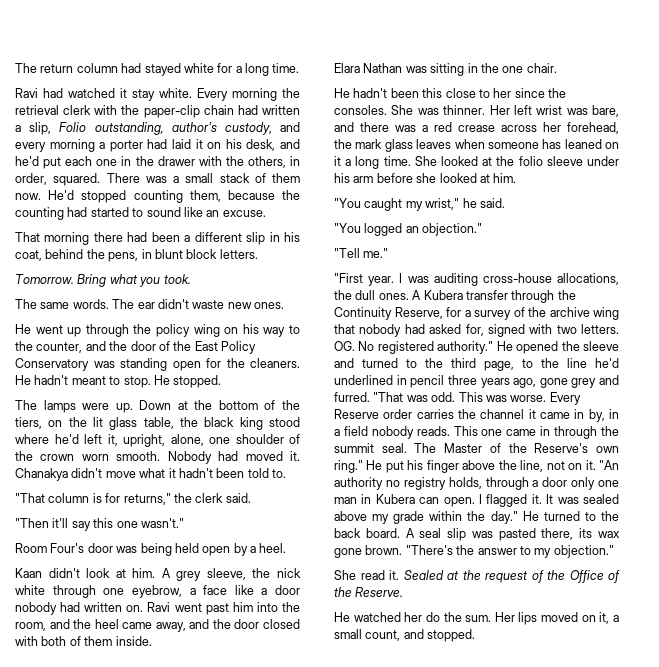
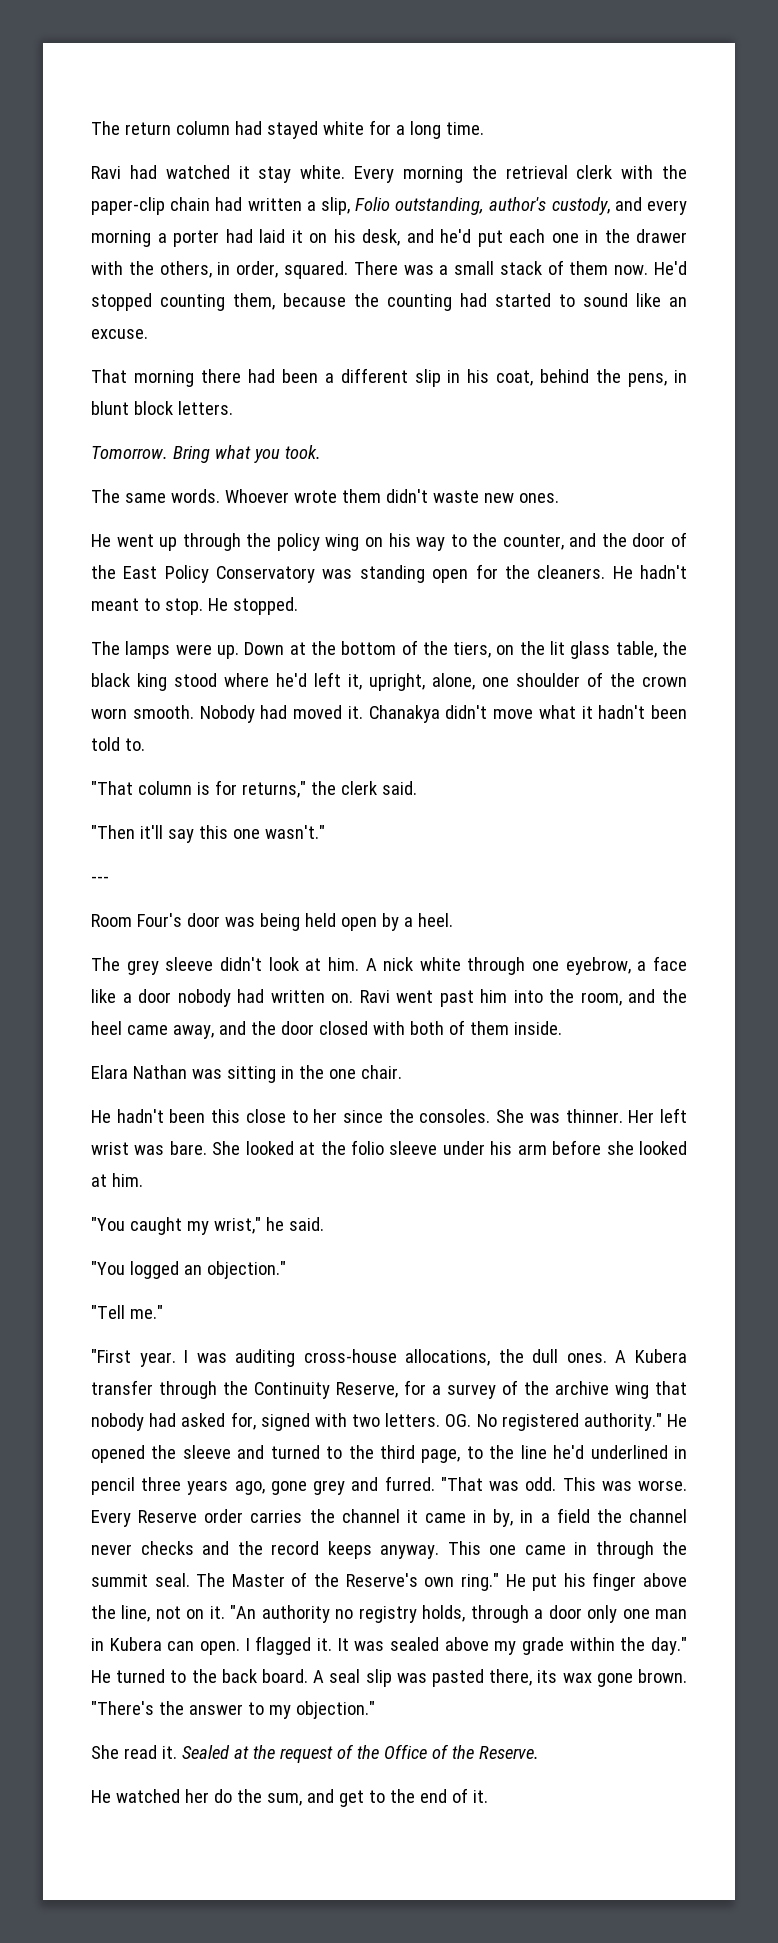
[112,299,155,309] The ear -> [224,489,381,503] Whoever wrote them
(184, 523) none -> [91,876,109,883] // ---
[15,568,42,578] Kaan -> [91,957,214,975] The grey sleeve
[176,568,271,581] grey sleeve, the -> (377, 964) none
[592,105,619,117] [334,122,619,134] [334,139,619,152] [334,156,411,169] bare, and there was a red crease across her forehead, the mark glass leaves when someone has leaned on it a long time. -> [169,1141,207,1155] bare.
[371,426,450,439] nobody reads. -> [596,1509,688,1523] [91,1541,439,1559] the channel never checks and the record keeps anyway.
[465,612,619,625] [334,629,476,642] sum. Her lips moved on it, a small count, and stopped. -> [266,1788,488,1807] sum, and get to the end of it.

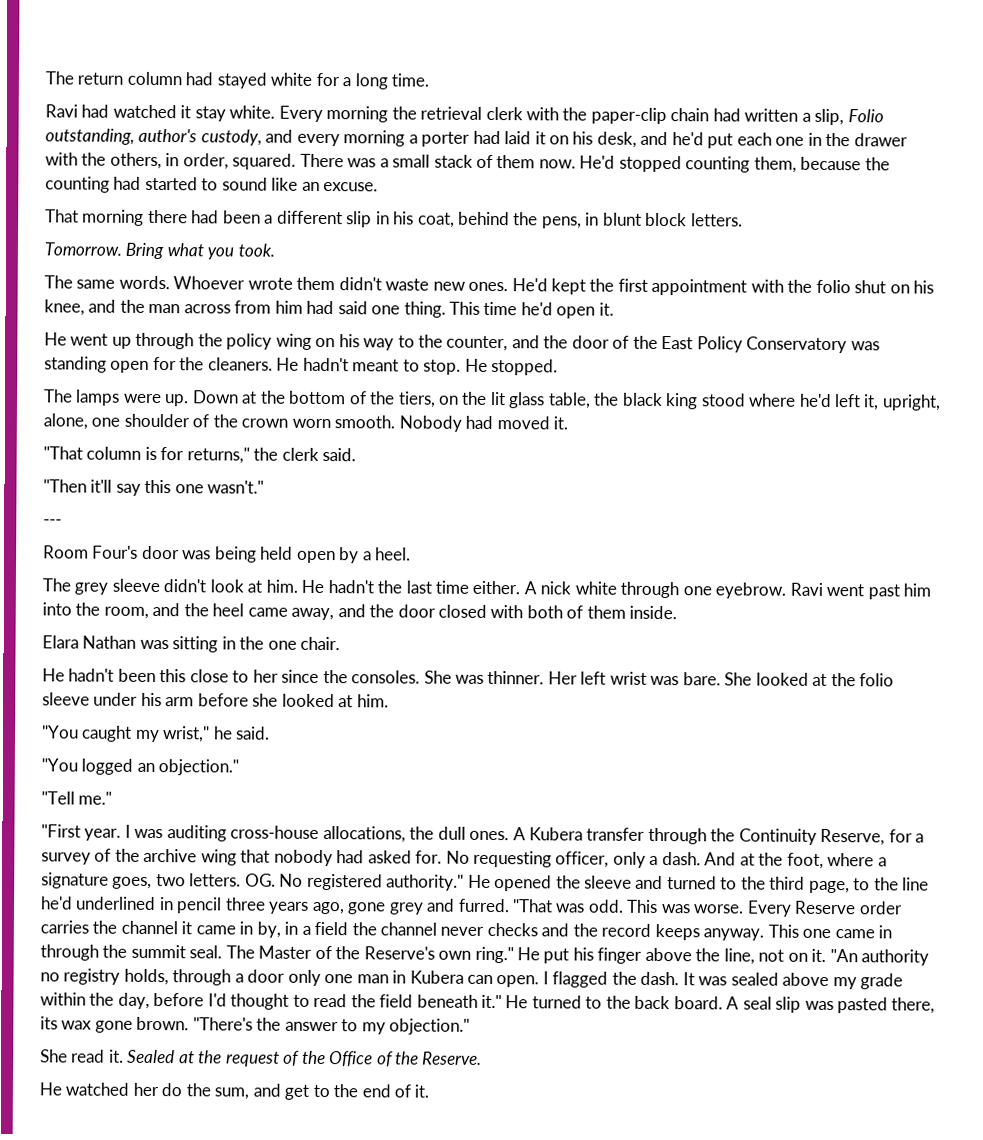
(559, 498) none -> [511,278,935,296] [44,299,614,319] He'd kept the first appointment with the folio shut on his knee, and the man across from him had said one thing. This time he'd open it.
[368,705,687,723] [91,737,145,751] Chanakya didn't move what it hadn't been told to. -> (569, 423) none
(359, 964) none -> [301,579,521,595] He hadn't the last time either.
[565,956,688,975] [91,989,354,1007] eyebrow, a face like a door nobody had written on. -> [715,582,787,599] eyebrow.
[230,1412,347,1431] for, signed with -> [415,850,887,869] [41,872,153,889] for. No requesting officer, only a dash. And at the foot, where a signature goes,
[317,1638,332,1651] it. -> [611,971,680,986] the dash.
[651,1637,687,1655] day." -> [117,992,503,1010] day, before I'd thought to read the field beneath it."

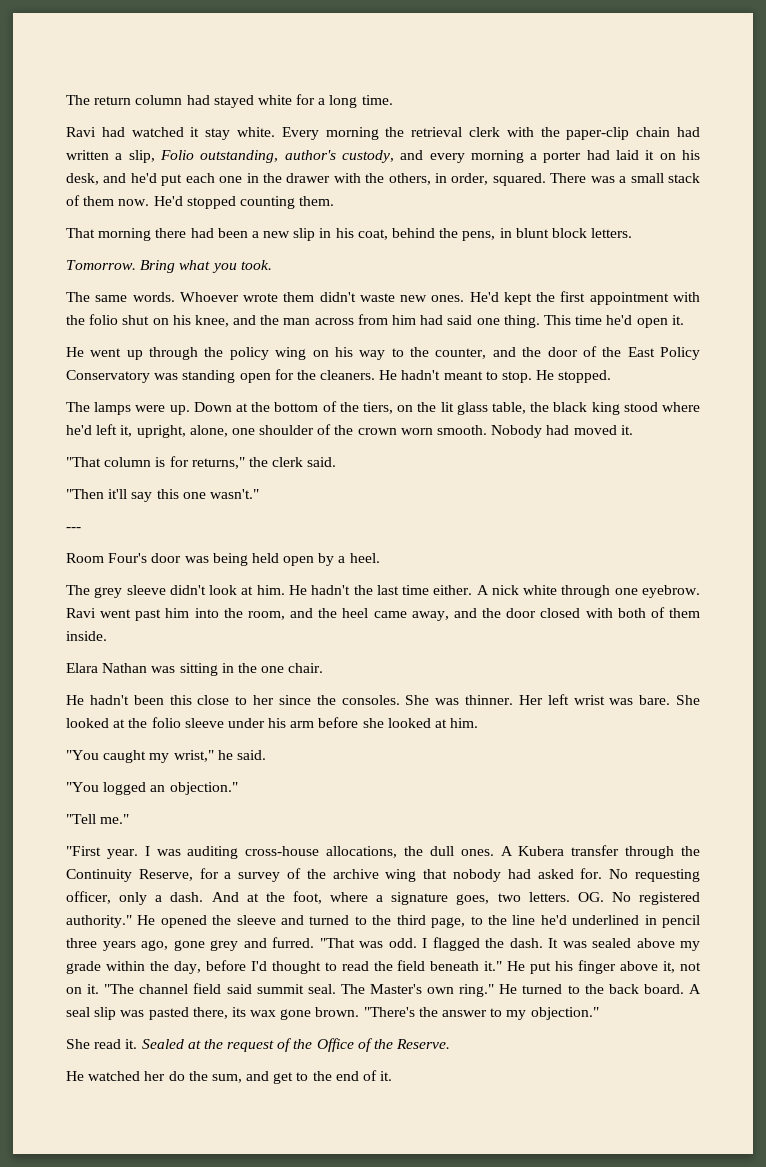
[753,156,890,173] [45,176,379,193] them, because the counting had started to sound like an excuse. -> [299,196,335,206] them.
[276,210,343,225] different -> [263,231,291,238] new
[626,899,903,917] [40,920,893,941] [40,944,930,966] [40,968,540,988] This was worse. Every Reserve order carries the channel it came in by, in a field the channel never checks and the record keeps anyway. This one came in through the summit seal. The Master of the Reserve's own ring." He put his finger above the line, not on it. "An authority no registry holds, through a door only one man in Kubera can open. -> (417, 943) none
(529, 1002) none -> [530,960,701,974] [66,983,518,997] put his finger above it, not on it. "The channel field said summit seal. The Master's own ring." He

